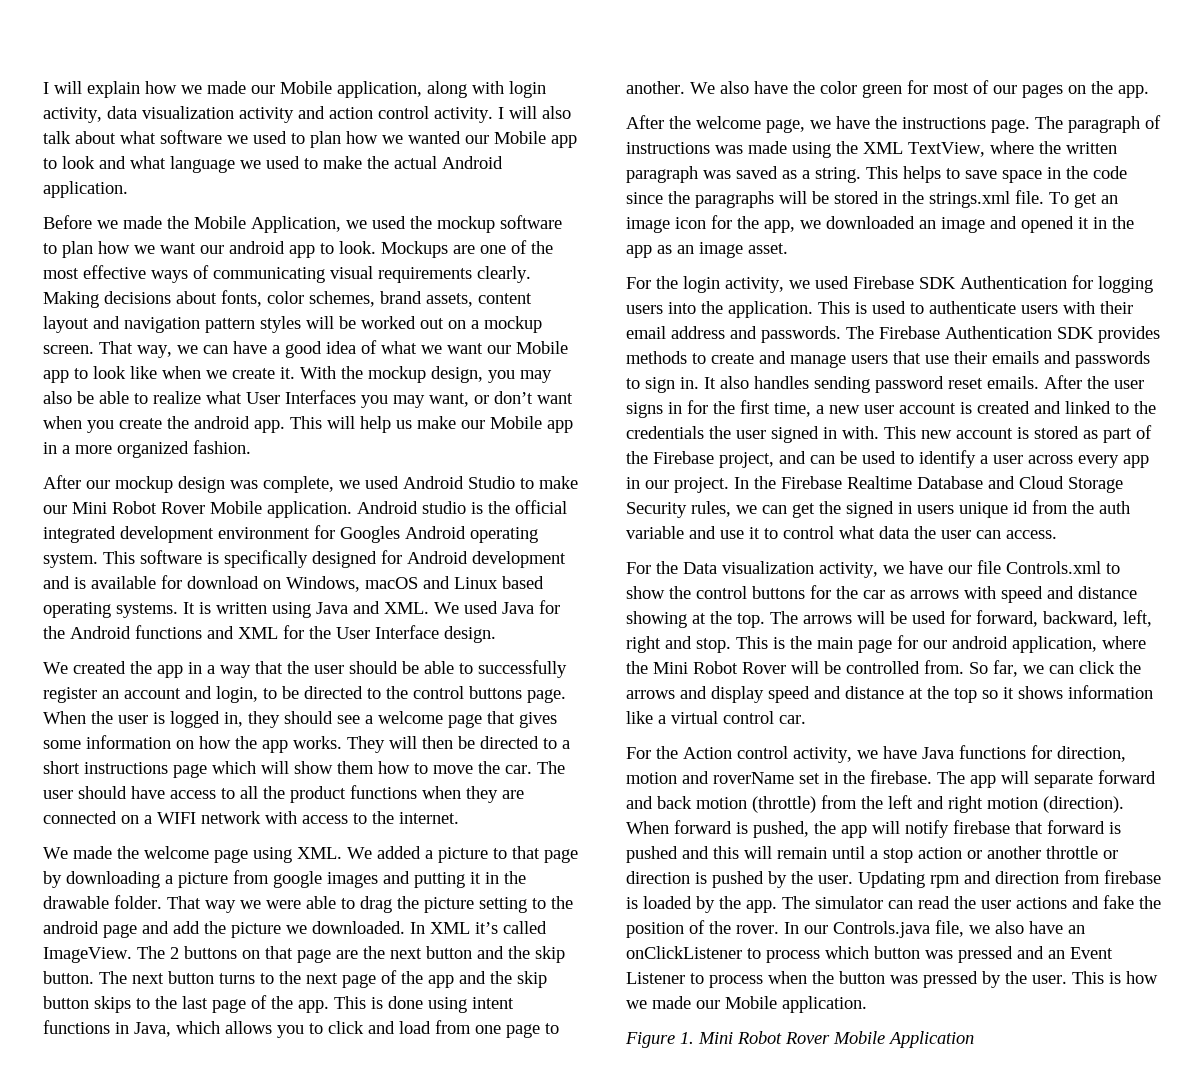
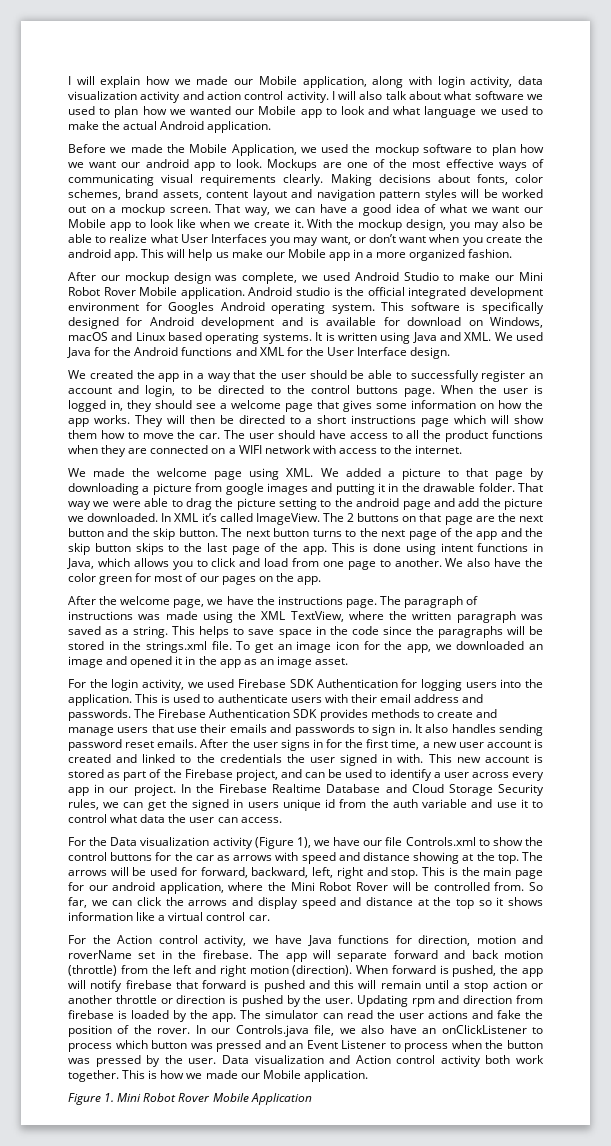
[819,562,878,578] activity, -> [212,837,311,849] activity (Figure 1),
(1067, 979) none -> [221,1055,544,1067] [68,1070,119,1082] Data visualization and Action control activity both work together.

